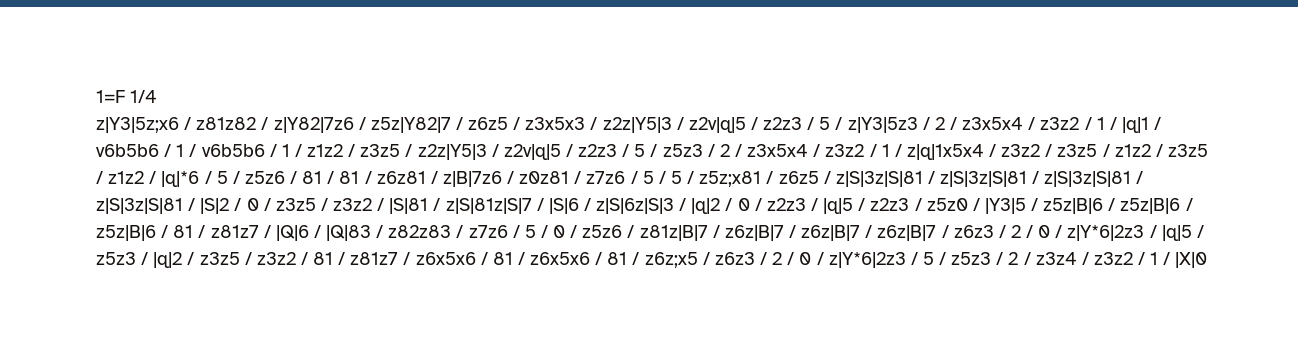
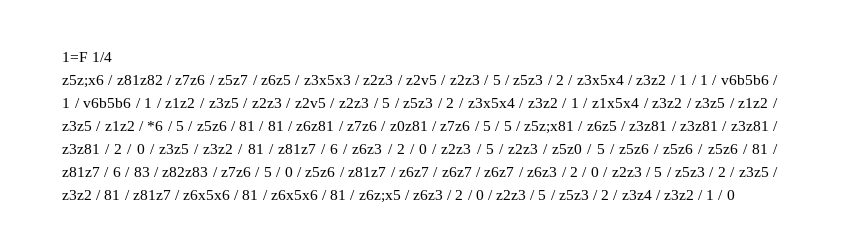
[96,117,179,133] z|Y3|5z;x6 -> [62,75,104,88] z5z;x6
[273,117,451,133] z|Y82|7z6 / z5z|Y82|7 -> [175,75,249,85] z7z6 / z5z7
[602,117,1162,133] [96,144,561,160] z2z|Y5|3 / z2v|q|5 / z2z3 / 5 / z|Y3|5z3 / 2 / z3x5x4 / z3z2 / 1 / |q|1 / v6b5b6 / 1 / v6b5b6 / 1 / z1z2 / z3z5 / z2z|Y5|3 / z2v|q|5 -> [363,75,438,85] z2z3 / z2v5
[906,144,984,160] z|q|1x5x4 -> [699,75,779,85] [62,98,639,108] 1 / v6b5b6 / 1 / v6b5b6 / 1 / z1z2 / z3z5 / z2z3 / z2v5 / z2z3 / 5 / z5z3 / 2 / z3x5x4 / z3z2 / 1 / z1x5x4
[161,171,200,187] |q|*6 -> [147,121,164,131] *6
[442,171,502,187] z|B|7z6 -> [347,121,378,131] z7z6
[835,171,1144,187] [96,198,230,214] z|S|3z|S|81 / z|S|3z|S|81 / z|S|3z|S|81 / z|S|3z|S|81 / |S|2 -> [629,121,778,131] [62,144,123,154] z3z81 / z3z81 / z3z81 / z3z81 / 2
[389,198,854,214] |S|81 / z|S|81z|S|7 / |S|6 / z|S|6z|S|3 / |q|2 / 0 / z2z3 / |q|5 -> [247,144,494,154] 81 / z81z7 / 6 / z6z3 / 2 / 0 / z2z3 / 5
[984,198,1193,214] [96,225,372,241] |Y3|5 / z5z|B|6 / z5z|B|6 / z5z|B|6 / 81 / z81z7 / |Q|6 / |Q|83 -> [596,144,779,154] [62,167,150,177] 5 / z5z6 / z5z6 / z5z6 / 81 / z81z7 / 6 / 83
[639,225,1204,241] [96,252,183,268] z81z|B|7 / z6z|B|7 / z6z|B|7 / z6z|B|7 / z6z3 / 2 / 0 / z|Y*6|2z3 / |q|5 / z5z3 / |q|2 -> [348,167,726,177] z81z7 / z6z7 / z6z7 / z6z7 / z6z3 / 2 / 0 / z2z3 / 5 / z5z3 / 2
[828,252,906,268] z|Y*6|2z3 -> [496,190,527,200] z2z3
[1175,252,1208,268] |X|0 -> [726,190,735,200] 0

